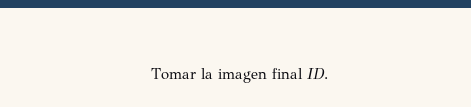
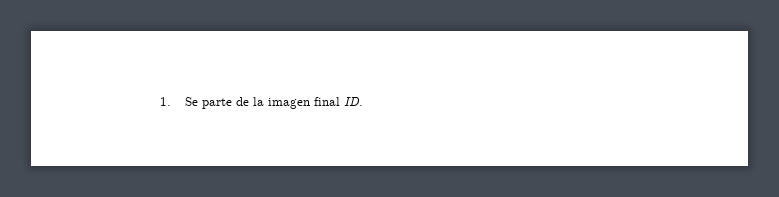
[151,68,197,80] Tomar -> [159,97,249,109] 1. Se parte de

